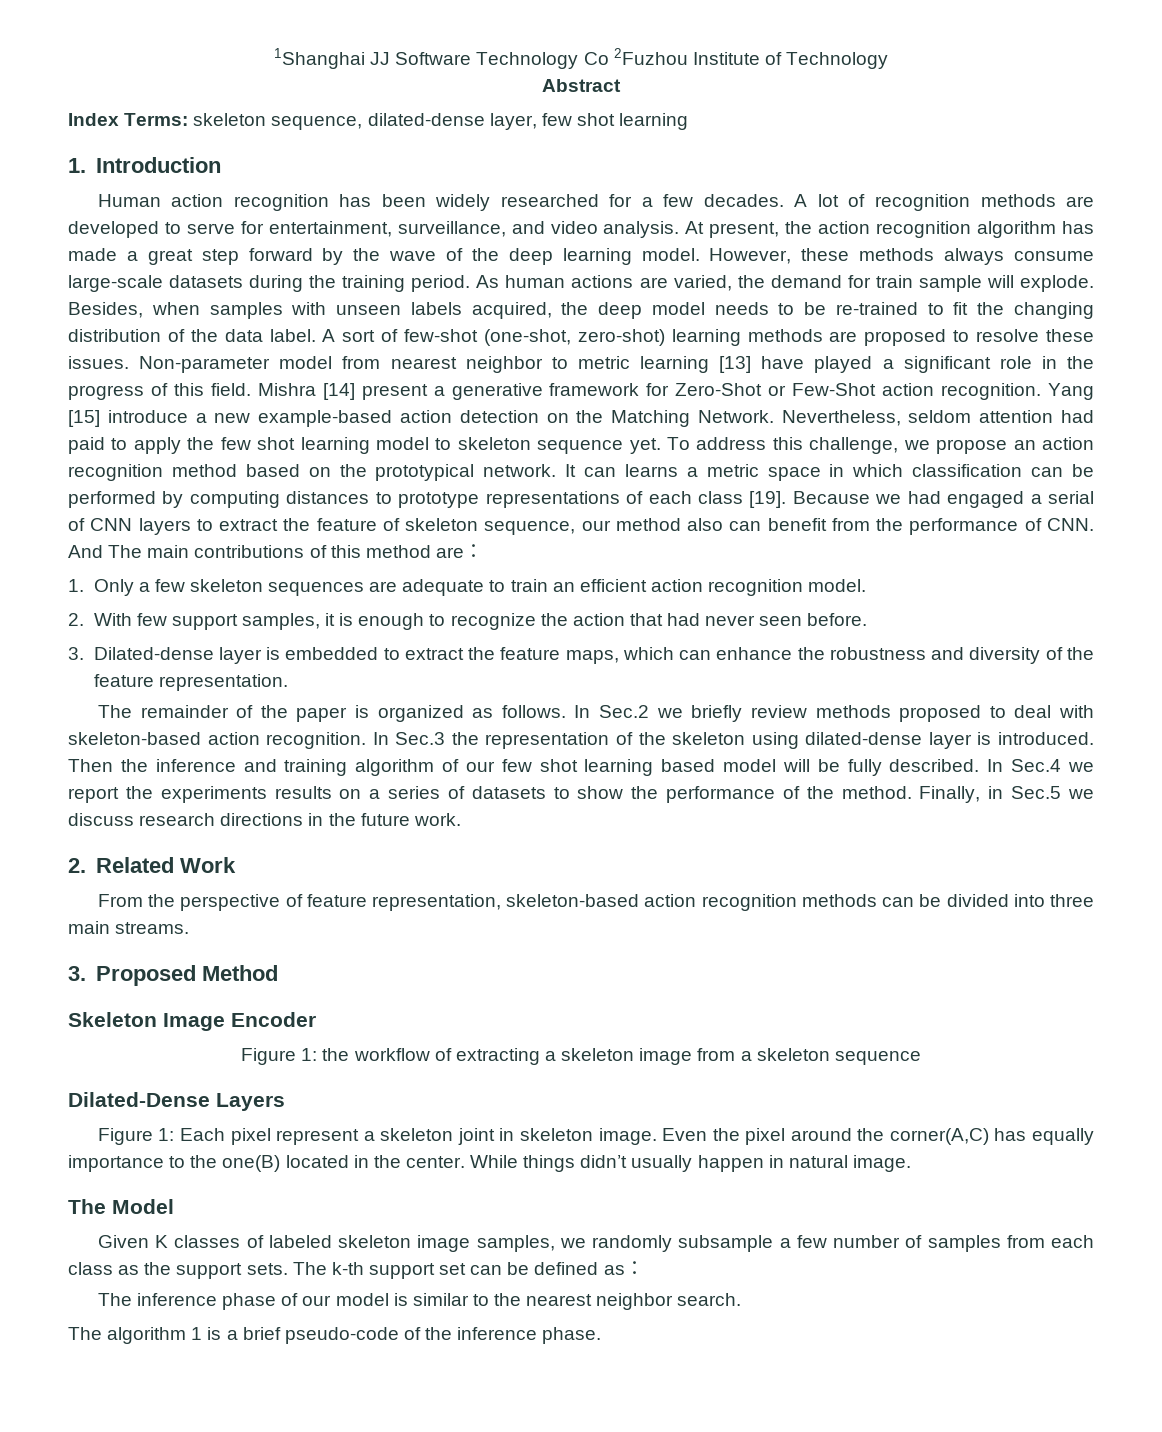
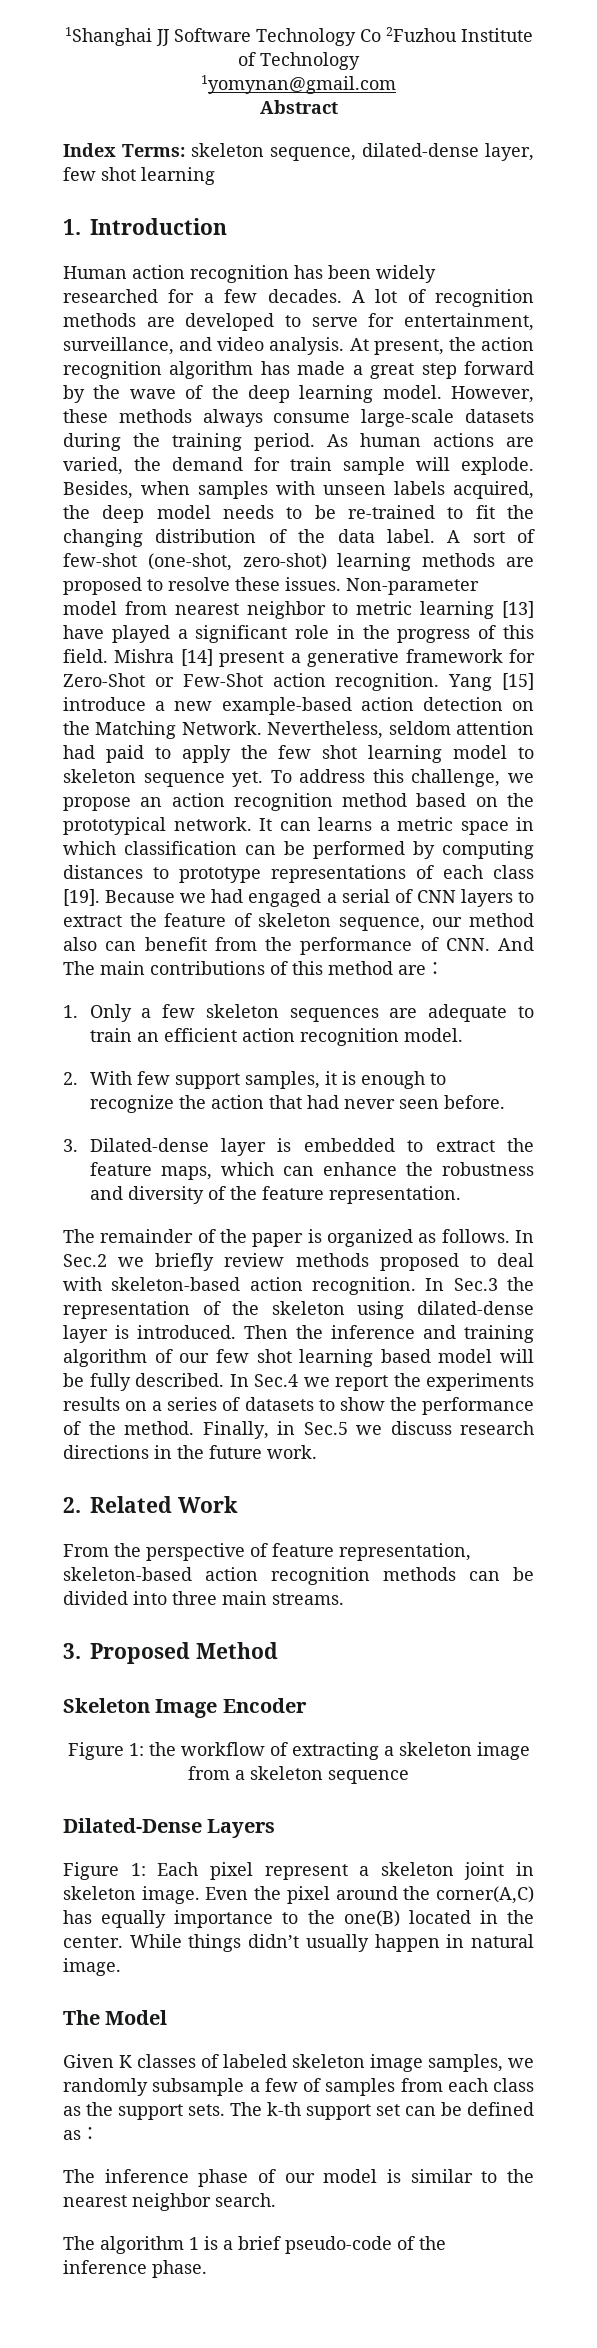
(889, 60) none -> [201,75,396,94] // 1yomynan@gmail.com
[833,1235,901,1248] number -> (298, 2085) none

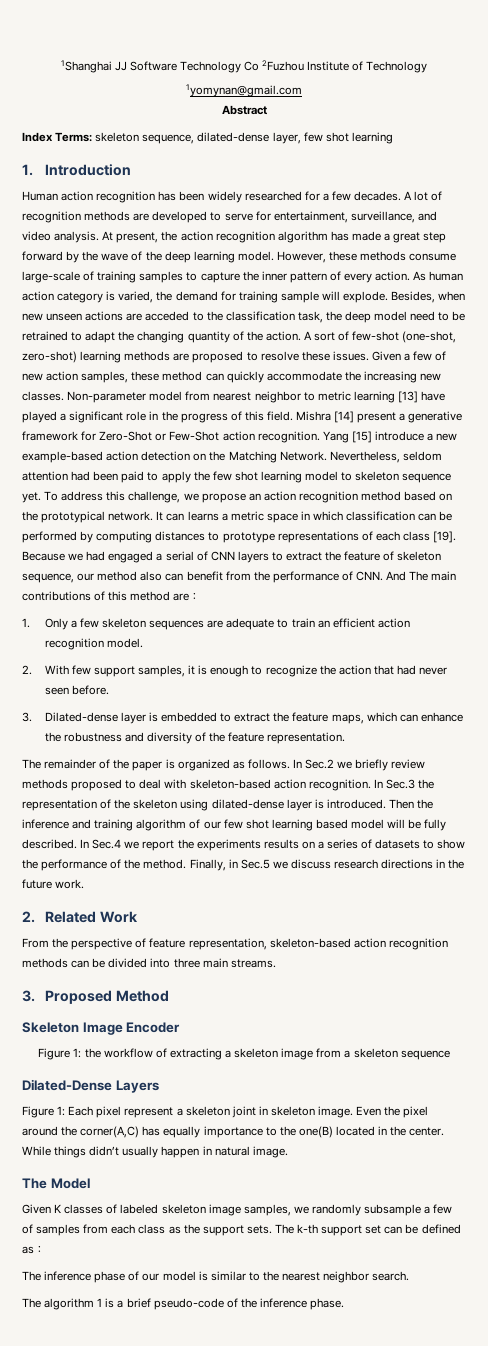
[202,409,263,427] always -> (407, 256) none
[465,409,534,423] [63,433,534,451] datasets during the training period. As human actions are -> [83,271,464,283] [22,291,116,303] of training samples to capture the inner pattern of every action. As human action category is
[290,457,332,471] train -> [238,291,278,303] training
[198,481,534,499] samples with unseen labels acquired, -> [22,311,323,323] new unseen actions are acceded to the classification task,
[223,505,274,519] needs -> [410,311,436,321] need
[348,505,495,519] re-trained to fit -> [22,331,116,343] retrained to adapt
[155,529,435,543] distribution of the data label. -> [187,331,301,343] quantity of the action.
(341, 584) none -> [371,351,447,361] [22,371,442,383] [22,391,64,401] Given a few of new action samples, these method can quickly accommodate the increasing new classes.
(95, 752) none -> [93,471,119,481] been

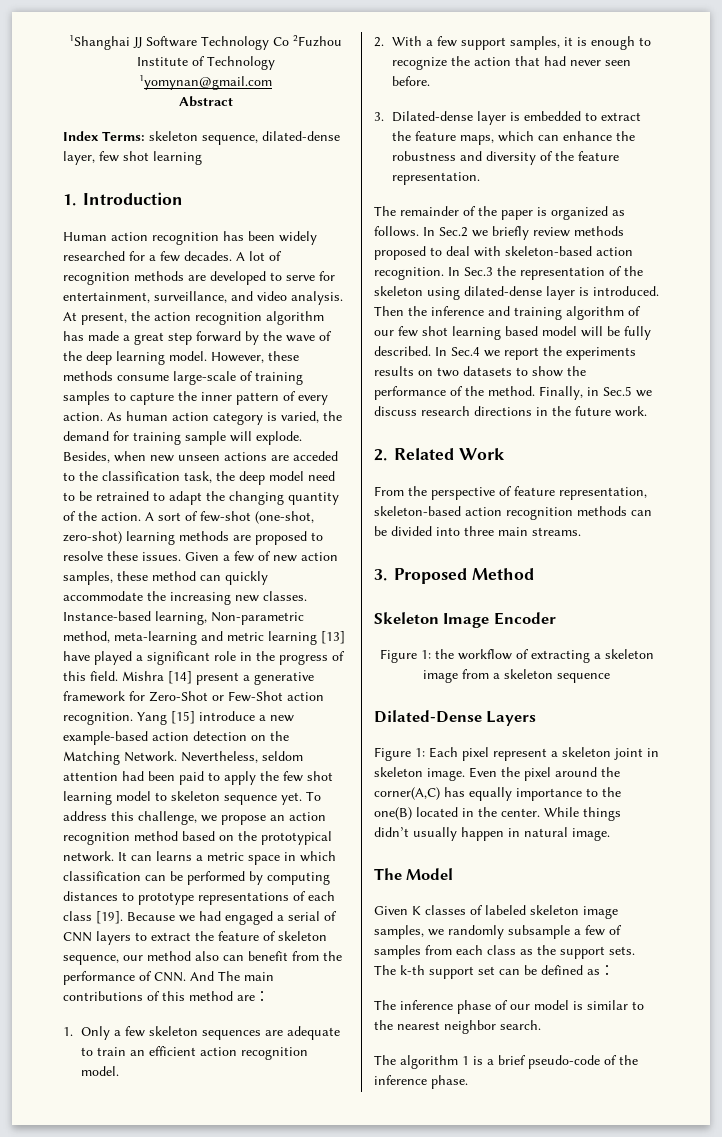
[67,391,315,403] Non-parameter model from nearest neighbor to -> [63,611,304,625] [63,631,223,645] Instance-based learning, Non-parametric method, meta-learning and
(69, 670) none -> [426,40,434,46] a
[317,839,373,849] a series of -> [437,367,459,377] two

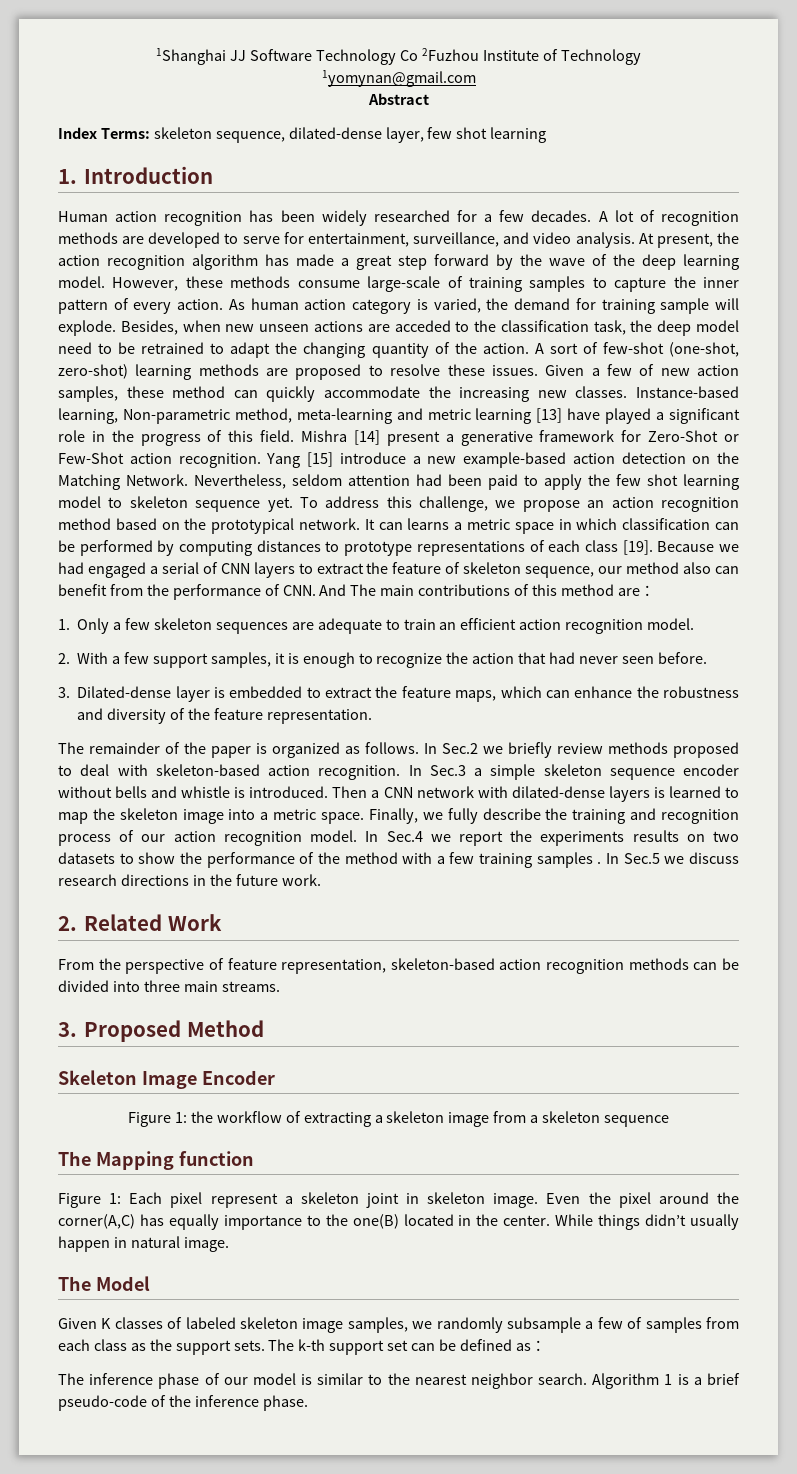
[497,266,643,280] [374,286,659,300] [374,306,641,320] [374,326,651,340] [374,346,431,356] the representation of the skeleton using dilated-dense layer is introduced. Then the inference and training algorithm of our few shot learning based model will be fully described. -> [474,764,739,780] [58,786,740,802] [58,808,740,824] [58,830,358,846] a simple skeleton sequence encoder without bells and whistle is introduced. Then a CNN network with dilated-dense layers is learned to map the skeleton image into a metric space. Finally, we fully describe the training and recognition process of our action recognition model.
[488,386,599,400] method. Finally, in -> [344,852,620,868] method with a few training samples . In
[374,710,537,726] Dilated-Dense Layers -> [58,1151,254,1170] The Mapping function
[374,1055,458,1069] // The algorithm -> [592,1373,660,1389] Algorithm

